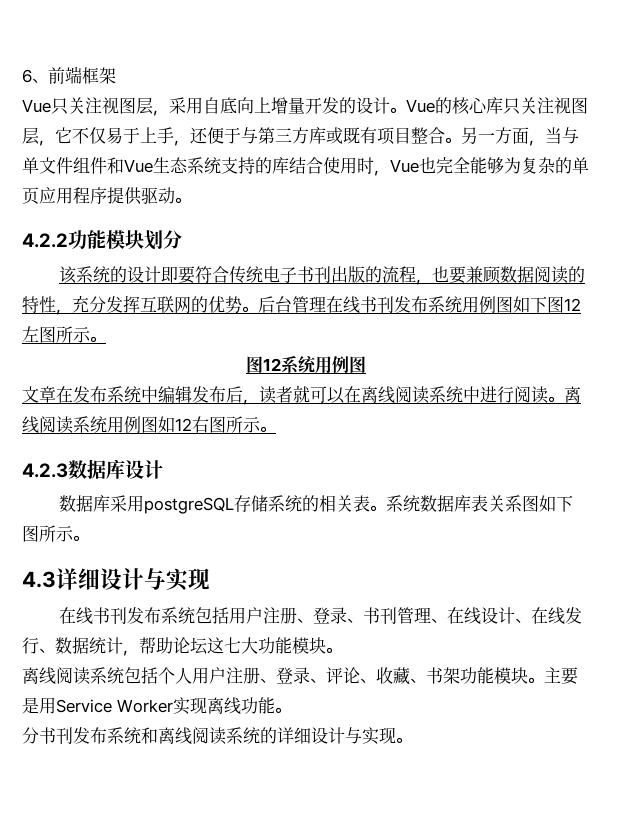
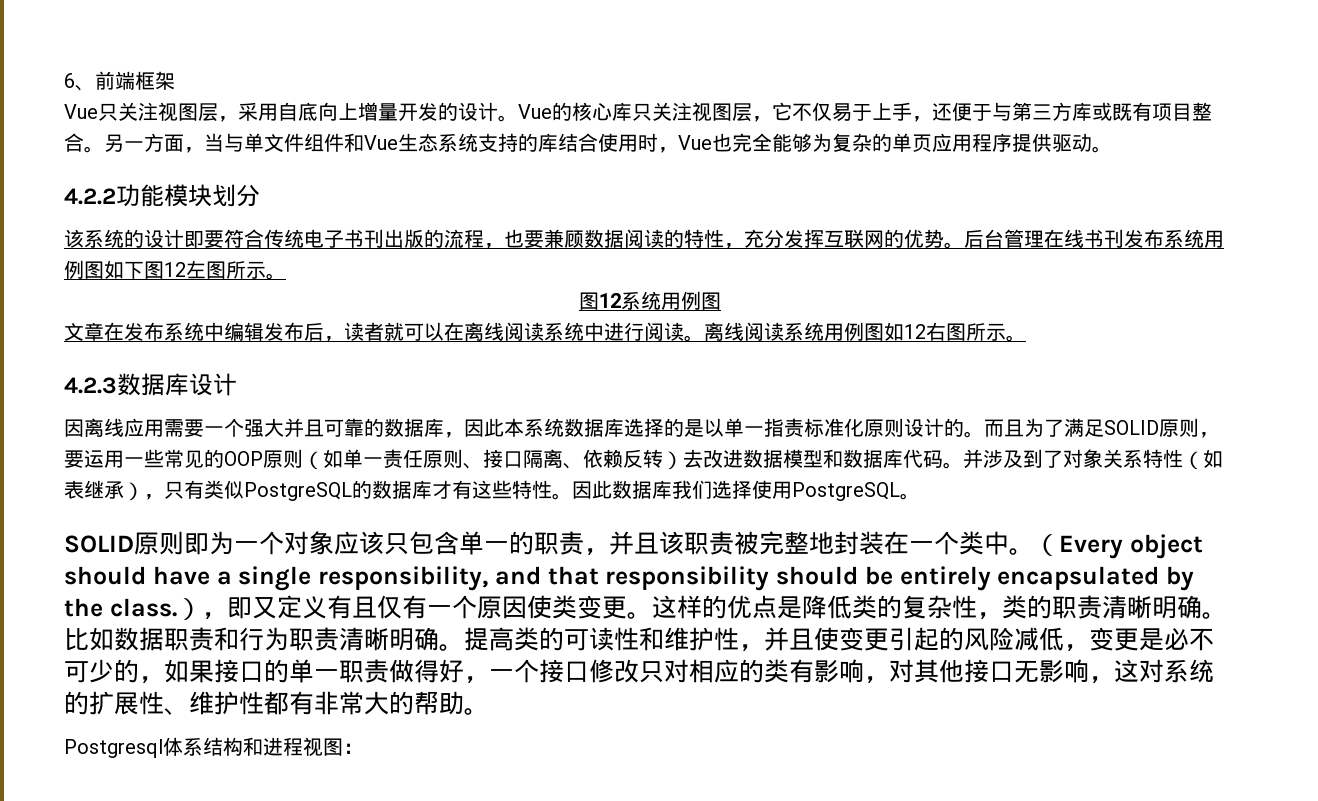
[59,495,574,514] [22,525,89,542] [22,568,210,591] [59,607,583,625] [22,637,342,656] [22,667,578,685] [22,697,291,715] [22,727,412,745] 数据库采用postgreSQL存储系统的相关表。系统数据库表关系图如下图所示。 // 4.3详细设计与实现 // 在线书刊发布系统包括用户注册、登录、书刊管理、在线设计、在线发行、数据统计，帮助论坛这七大功能模块。 // 离线阅读系统包括个人用户注册、登录、评论、收藏、书架功能模块。主要是用Service Worker实现离线功能。 // 分书刊发布系统和离线阅读系统的详细设计与实现。 -> [64,418,1219,438] [64,449,1223,470] [64,480,920,501] [64,531,1203,559] [64,566,1194,591] [64,595,1227,620] [64,627,1214,652] [64,659,1214,684] [64,691,489,715] [64,737,363,758] 因离线应用需要一个强大并且可靠的数据库，因此本系统数据库选择的是以单一指责标准化原则设计的。而且为了满足SOLID原则，要运用一些常见的OOP原则（如单一责任原则、接口隔离、依赖反转）去改进数据模型和数据库代码。并涉及到了对象关系特性（如表继承），只有类似PostgreSQL的数据库才有这些特性。因此数据库我们选择使用PostgreSQL。 // SOLID原则即为一个对象应该只包含单一的职责，并且该职责被完整地封装在一个类中。（Every object should have a single responsibility, and that responsibility should be entirely encapsulated by the class.），即又定义有且仅有一个原因使类变更。这样的优点是降低类的复杂性，类的职责清晰明确。比如数据职责和行为职责清晰明确。提高类的可读性和维护性，并且使变更引起的风险减低，变更是必不可少的，如果接口的单一职责做得好，一个接口修改只对相应的类有影响，对其他接口无影响，这对系统的扩展性、维护性都有非常大的帮助。 // Postgresql体系结构和进程视图：

